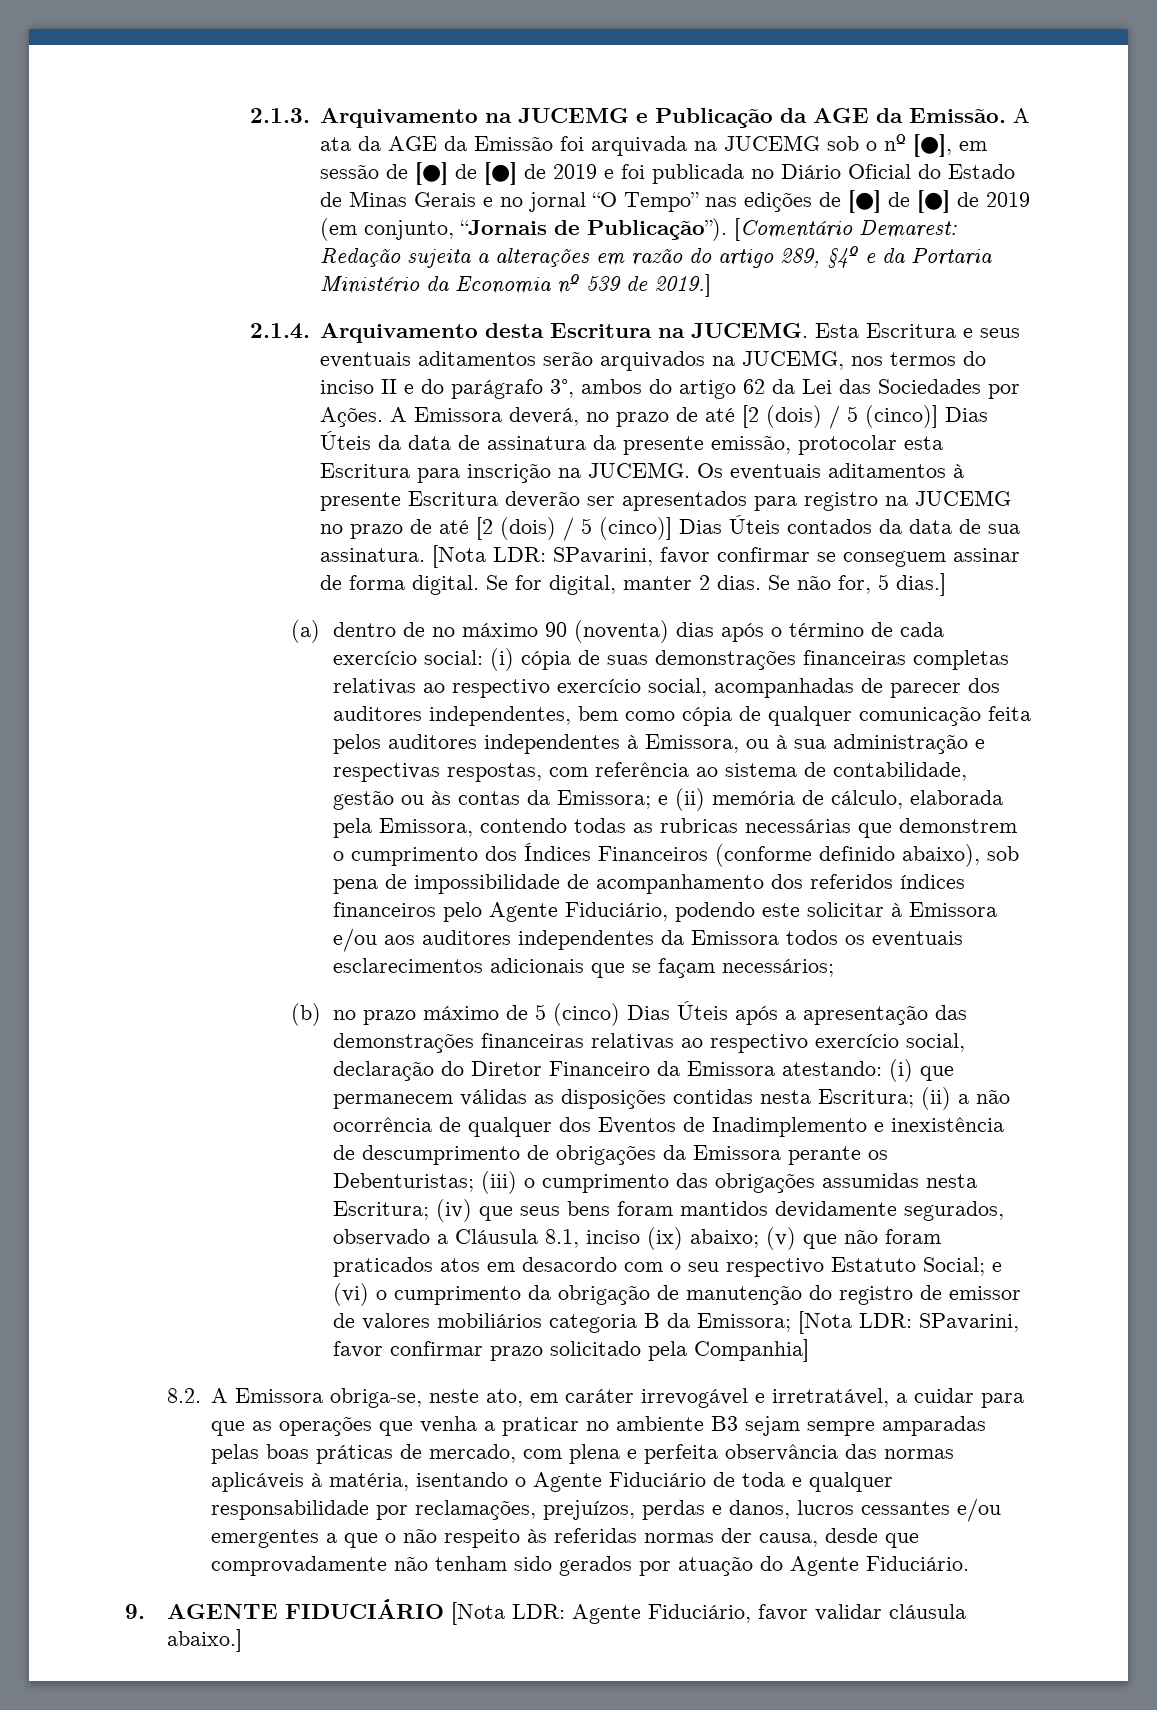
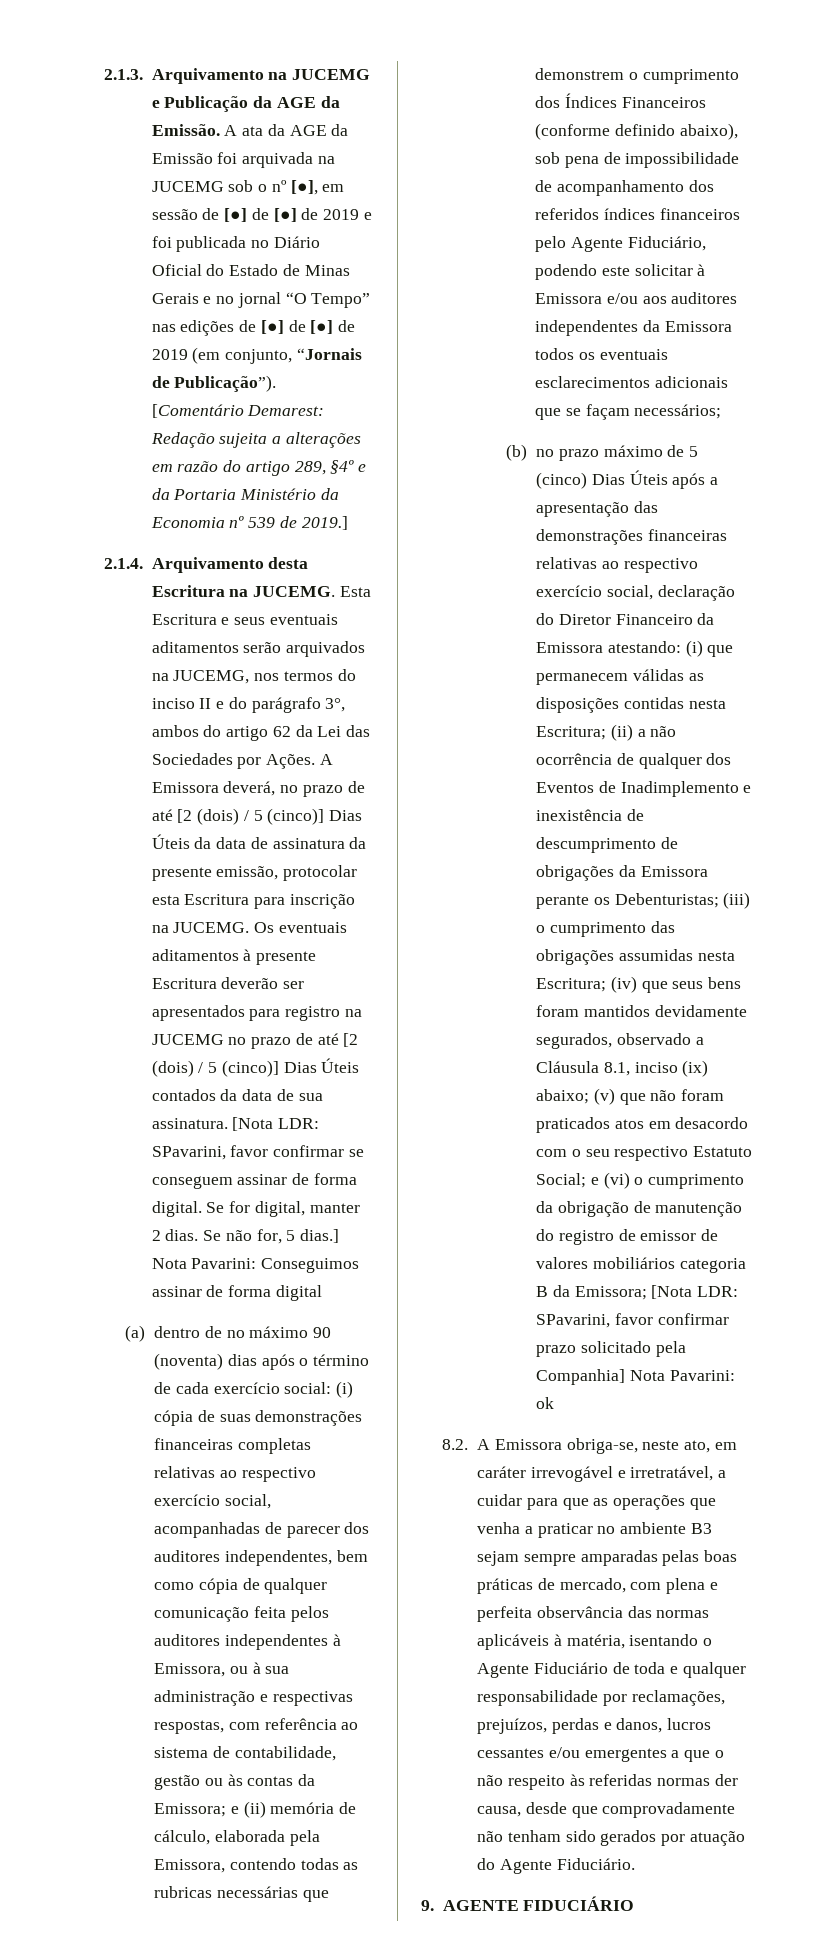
(947, 584) none -> [151,1258,360,1273] [151,1285,322,1301] Nota Pavarini: Conseguimos assinar de forma digital
(809, 1350) none -> [629,1370,735,1381] [536,1397,555,1409] Nota Pavarini: ok
[450,1602,966,1625] [166,1629,242,1652] [Nota LDR: Agente Fiduciário, favor validar cláusula abaixo.] -> (635, 1903) none

